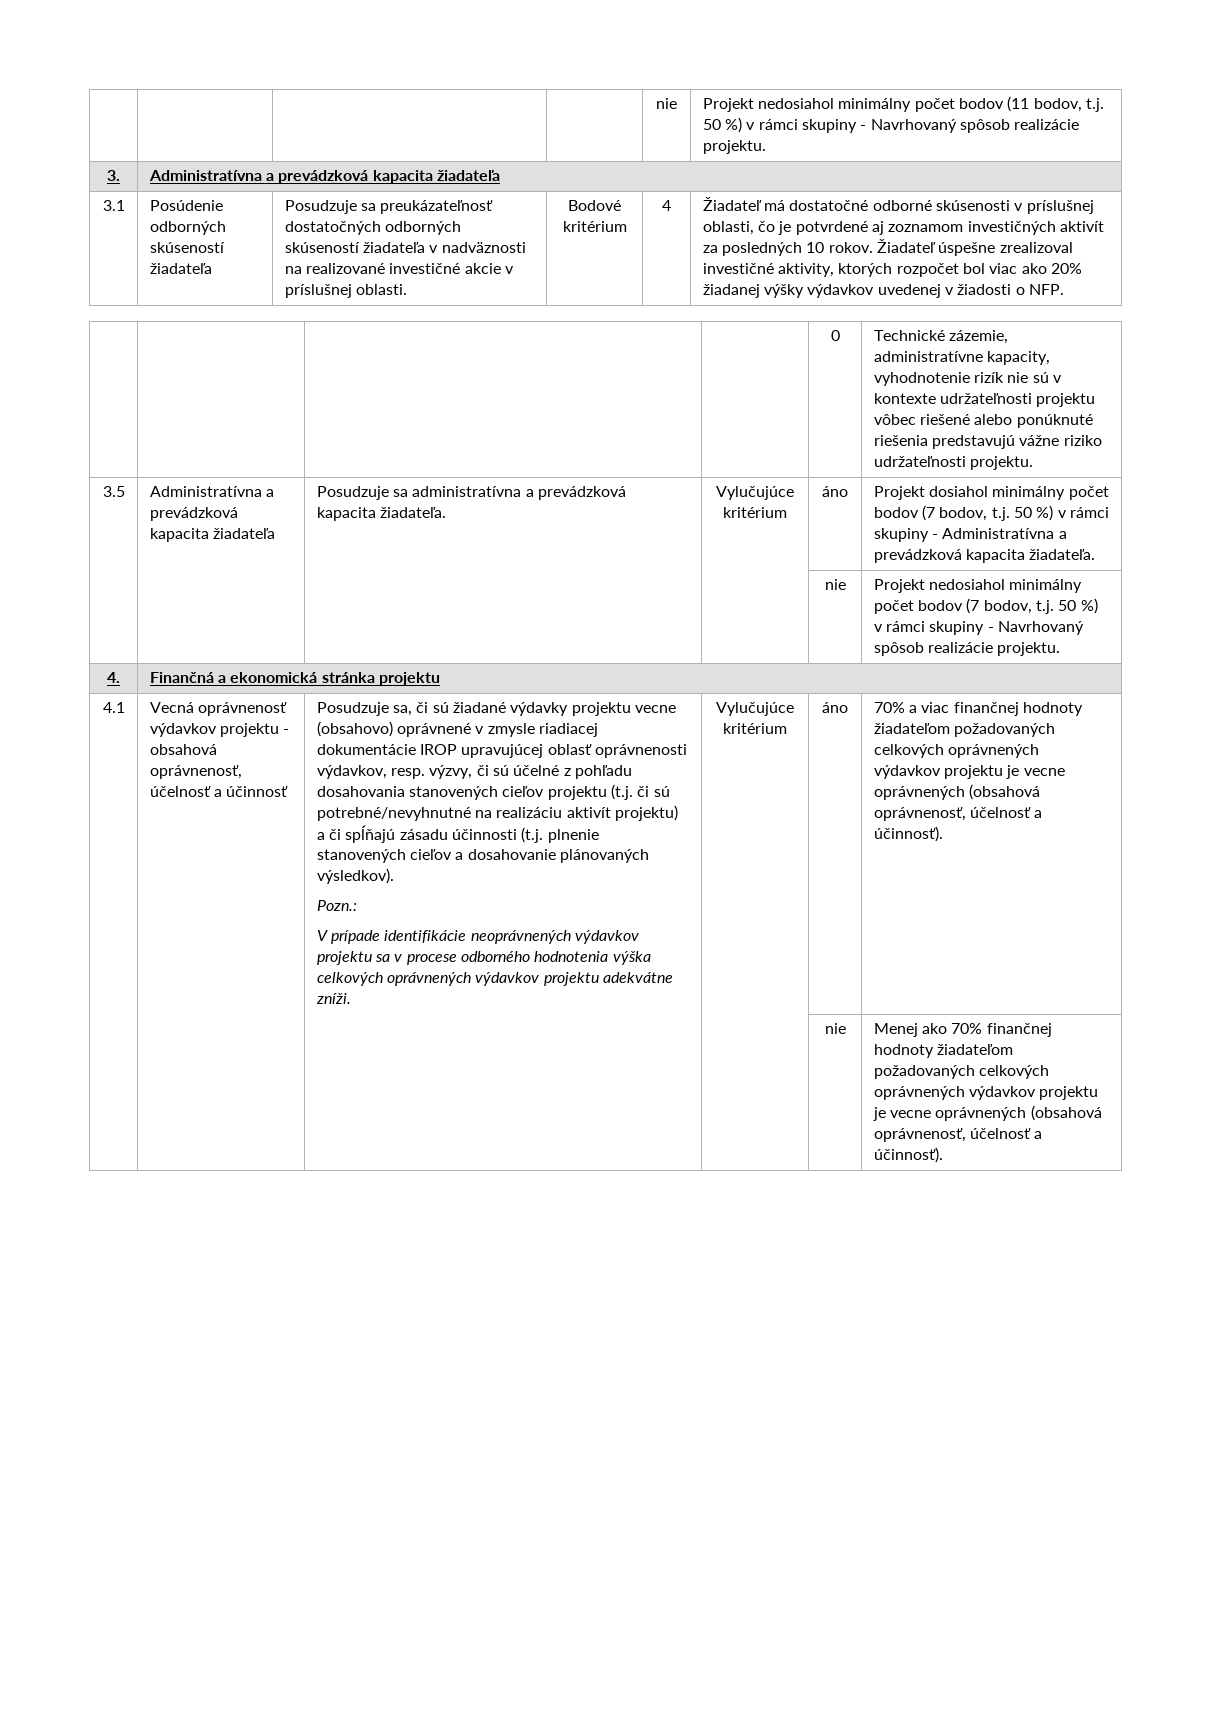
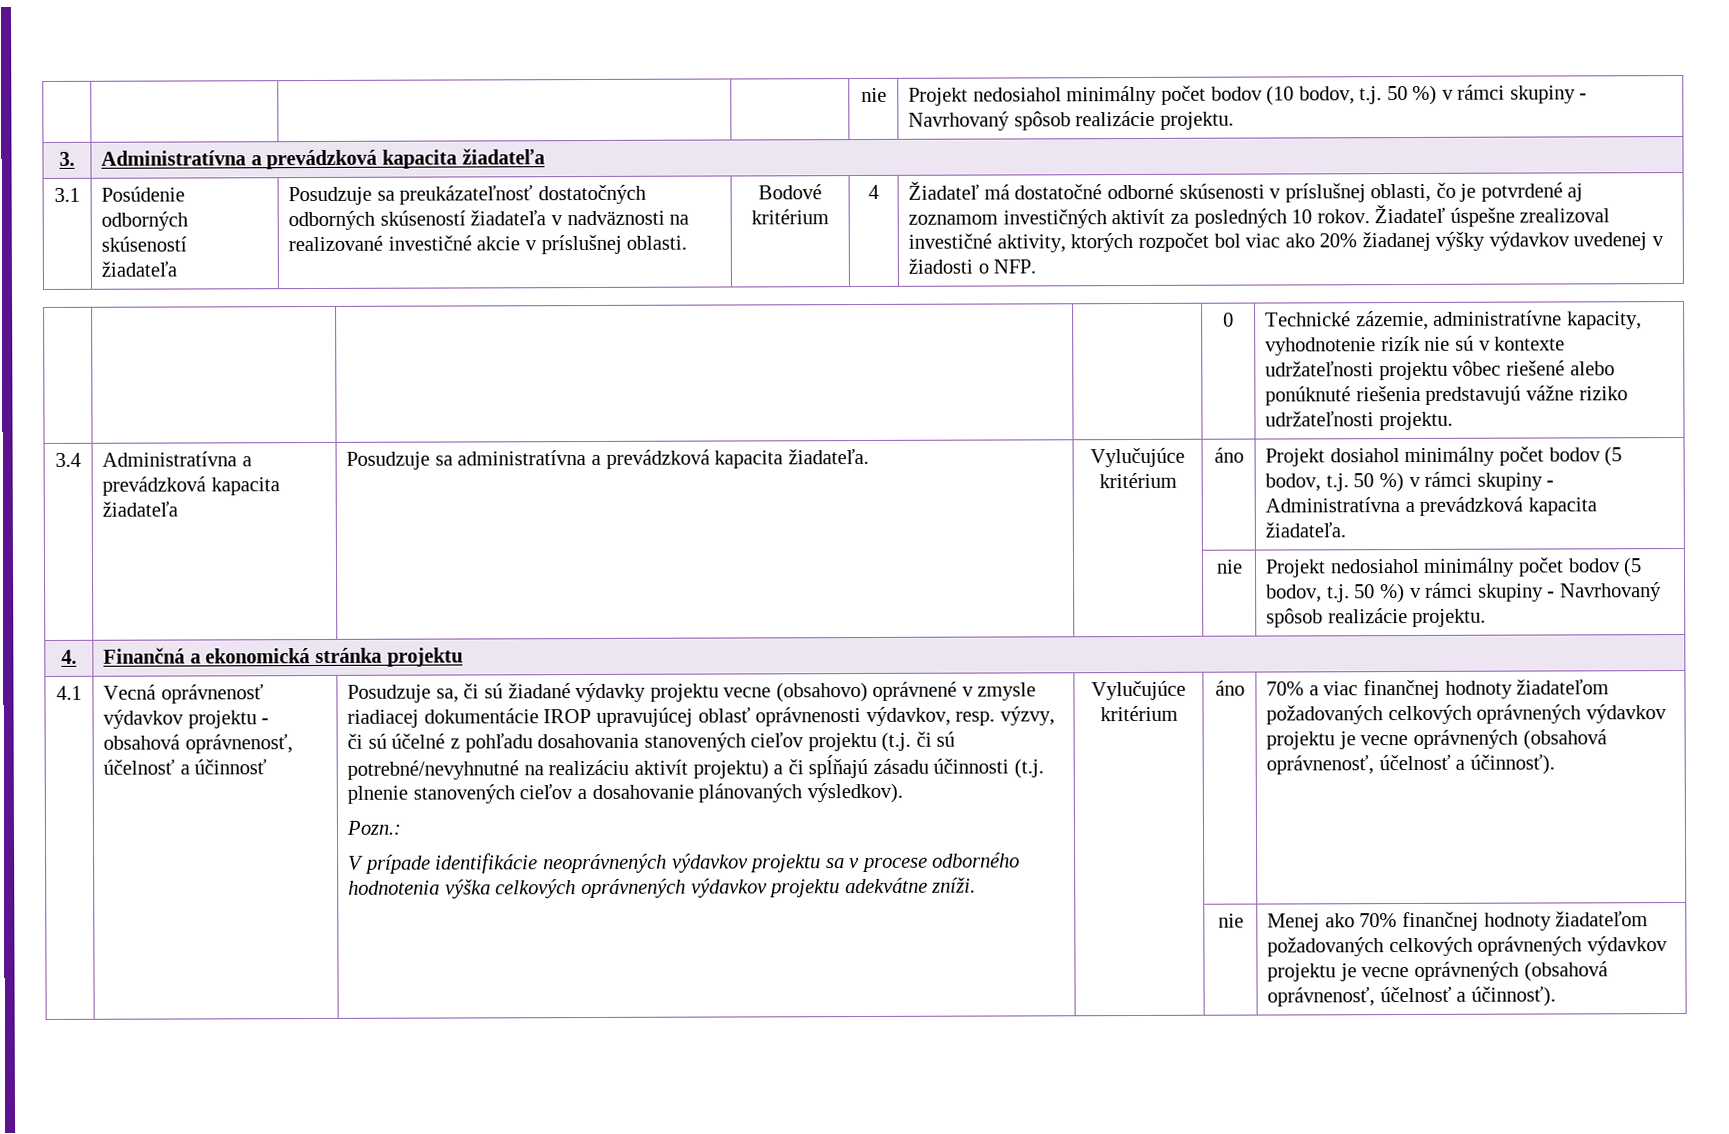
[656,98,677,109] [702,96,1030,112] | | | | nie | Projekt nedosiahol minimálny počet bodov (11 -> [860,87,887,103] [908,85,1295,106] | | | | nie | Projekt nedosiahol minimálny počet bodov (10
[102,486,125,497] 3.5 -> [55,452,81,467] 3.4
[922,505,936,521] (7 -> [1604,446,1623,467] (5
[966,598,980,614] (7 -> [1623,557,1643,578] (5

